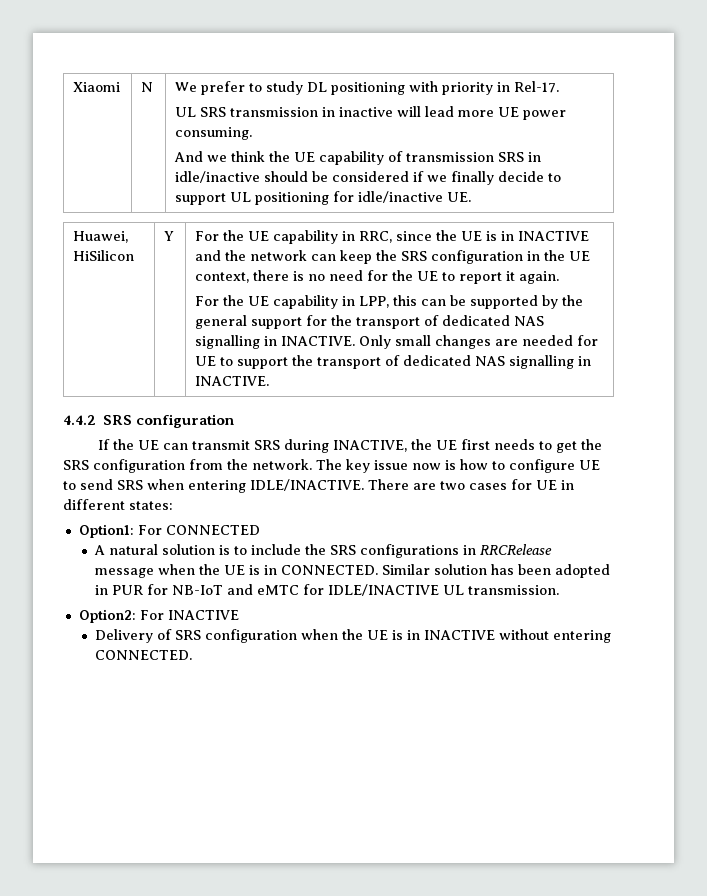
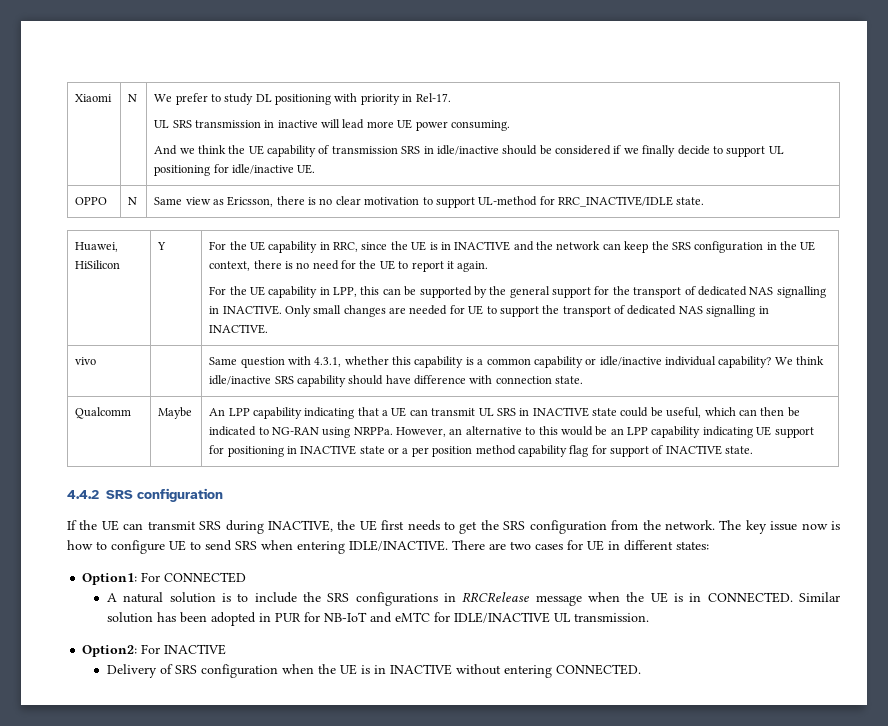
(472, 197) none -> [75,197,108,205] [128,197,138,205] [154,196,705,208] // OPPO | N | Same view as Ericsson, there is no clear motivation to support UL-method for RRC_INACTIVE/IDLE state.
(270, 381) none -> [75,357,97,365] [209,356,825,368] [209,375,584,387] [75,407,132,419] [158,407,193,419] [209,407,800,419] [209,426,814,438] [209,445,754,457] // vivo | | Same question with 4.3.1, whether this capability is a common capability or idle/inactive individual capability? We think idle/inactive SRS capability should have difference with connection state. // Qualcomm | Maybe | An LPP capability indicating that a UE can transmit UL SRS in INACTIVE state could be useful, which can then be indicated to NG-RAN using NRPPa. However, an alternative to this would be an LPP capability indicating UE support for positioning in INACTIVE state or a per position method capability flag for support of INACTIVE state.

